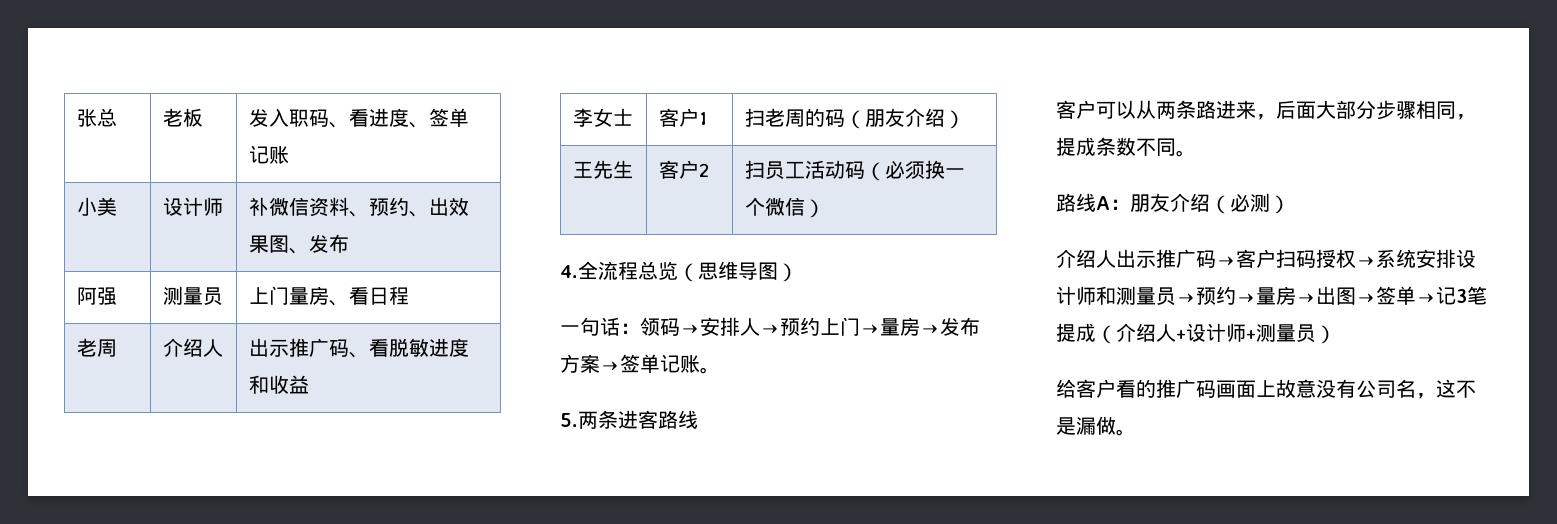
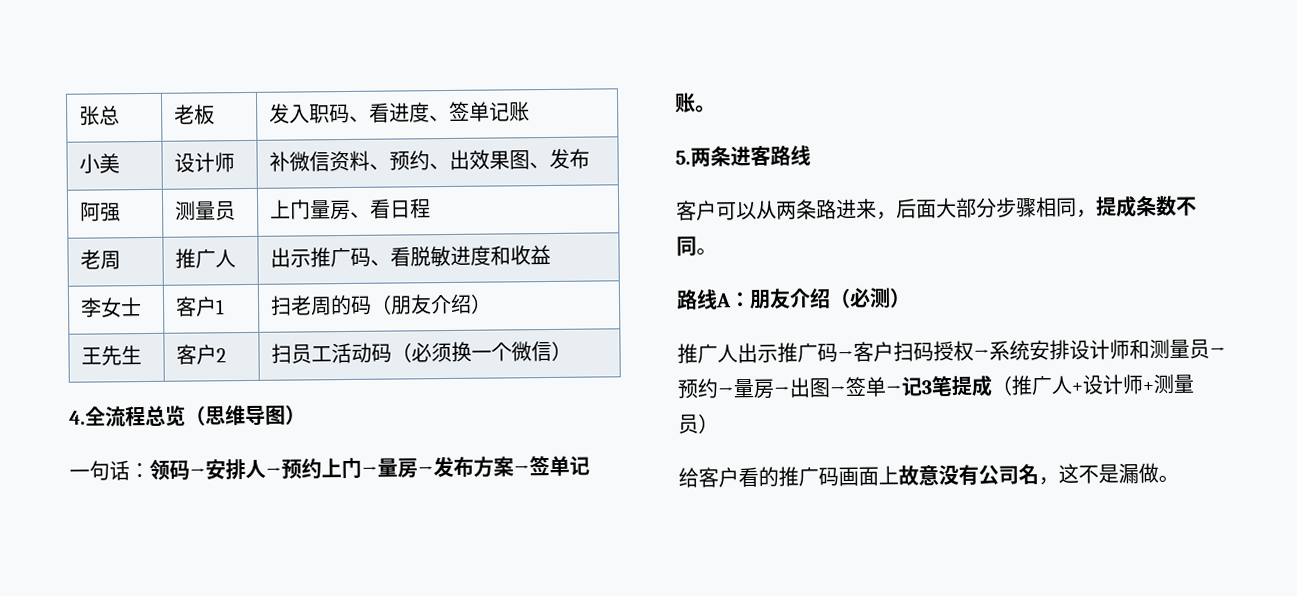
[163,338,204,357] 介绍 -> [175,248,217,269] 推广
[1056,249,1096,268] 介绍 -> [677,343,718,364] 推广
[1116,323,1156,342] 介绍 -> [1011,374,1052,396] 推广

